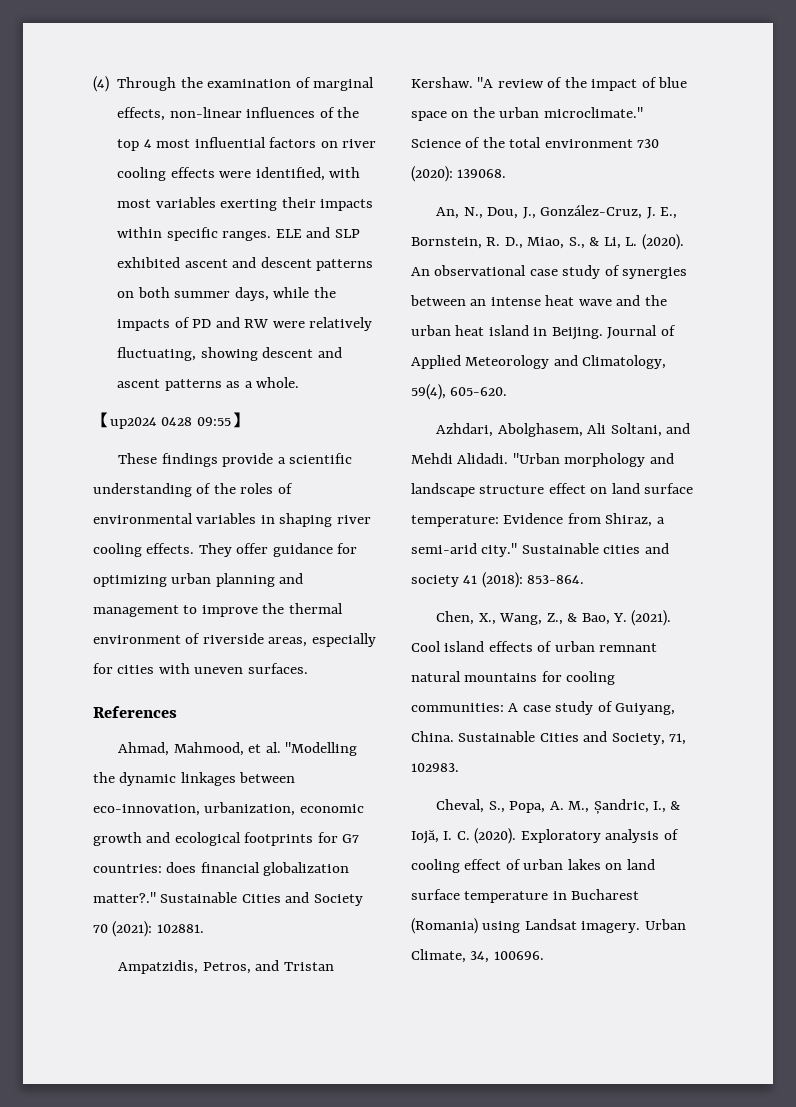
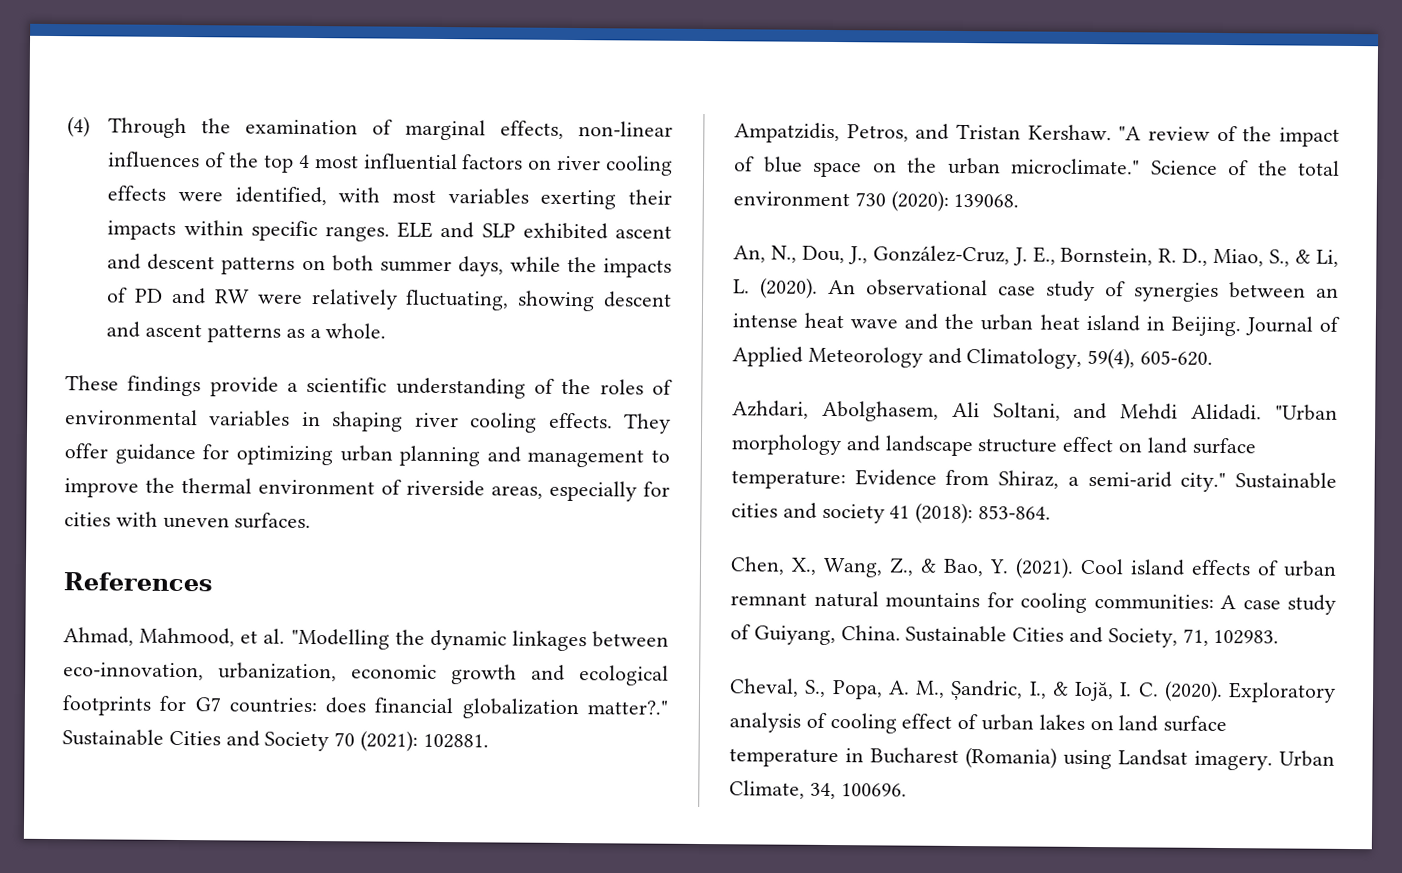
[93,412,248,429] // 【up2024 0428 09:55】 -> (387, 331) none

